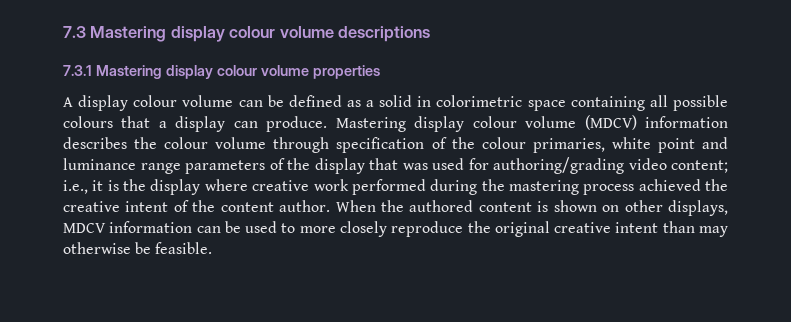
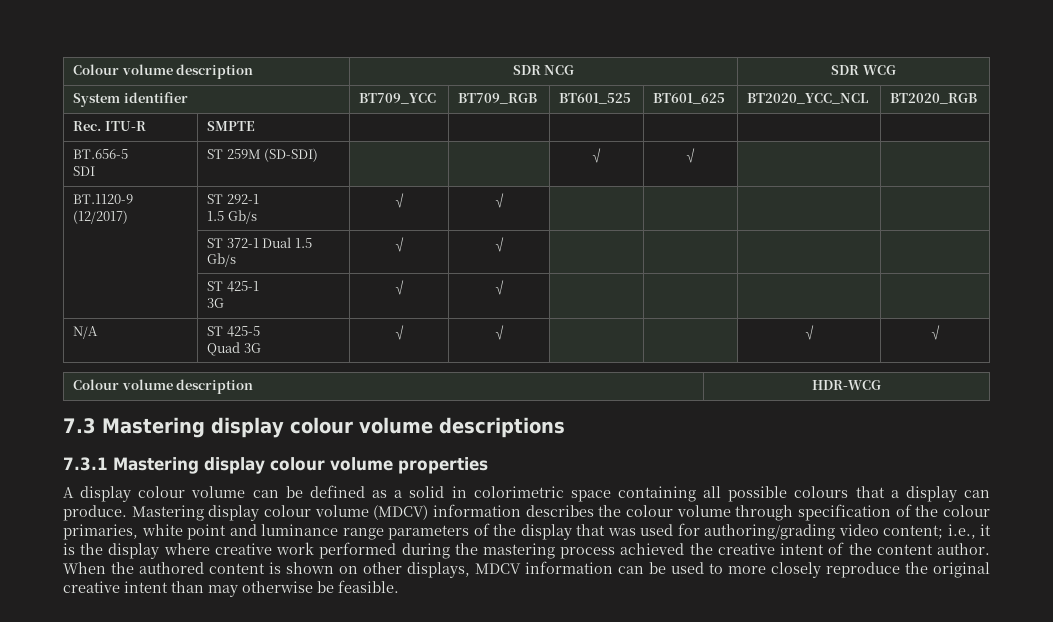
(63, 32) none -> [73,64,254,79] [512,65,575,75] [831,65,896,75] [73,92,188,107] [359,93,437,104] [458,93,538,104] [559,93,632,104] [653,93,726,104] [747,93,869,104] [890,93,978,104] [73,121,146,131] [207,121,256,131] [73,149,129,159] [73,166,96,176] [207,148,319,162] [590,148,603,163] [684,148,697,163] [73,194,134,204] [73,210,129,224] [207,194,259,204] [207,210,257,224] [392,193,406,208] [492,193,506,208] [207,237,312,248] [207,253,237,267] [392,237,406,252] [492,237,506,252] [207,281,259,292] [207,298,225,308] [392,280,406,295] [492,280,506,295] [73,326,99,339] [207,326,260,337] [207,342,261,356] [392,325,406,340] [492,325,506,340] [802,325,816,340] [928,325,942,340] [73,379,254,394] [812,380,881,390] Colour volume description | SDR NCG | SDR WCG // System identifier | BT709_YCC | BT709_RGB | BT601_525 | BT601_625 | BT2020_YCC_NCL | BT2020_RGB // Rec. ITU-R | SMPTE | | | | | | // BT.656-5 // SDI | ST 259M (SD-SDI) | | | √ | √ | | // BT.1120-9 (12/2017) | ST 292-1 // 1.5 Gb/s | √ | √ | | | | // | ST 372-1 Dual 1.5 Gb/s | √ | √ | | | | // | ST 425-1 // 3G | √ | √ | | | | // N/A | ST 425-5 // Quad 3G | √ | √ | | | √ | √ // Colour volume description | HDR-WCG //

